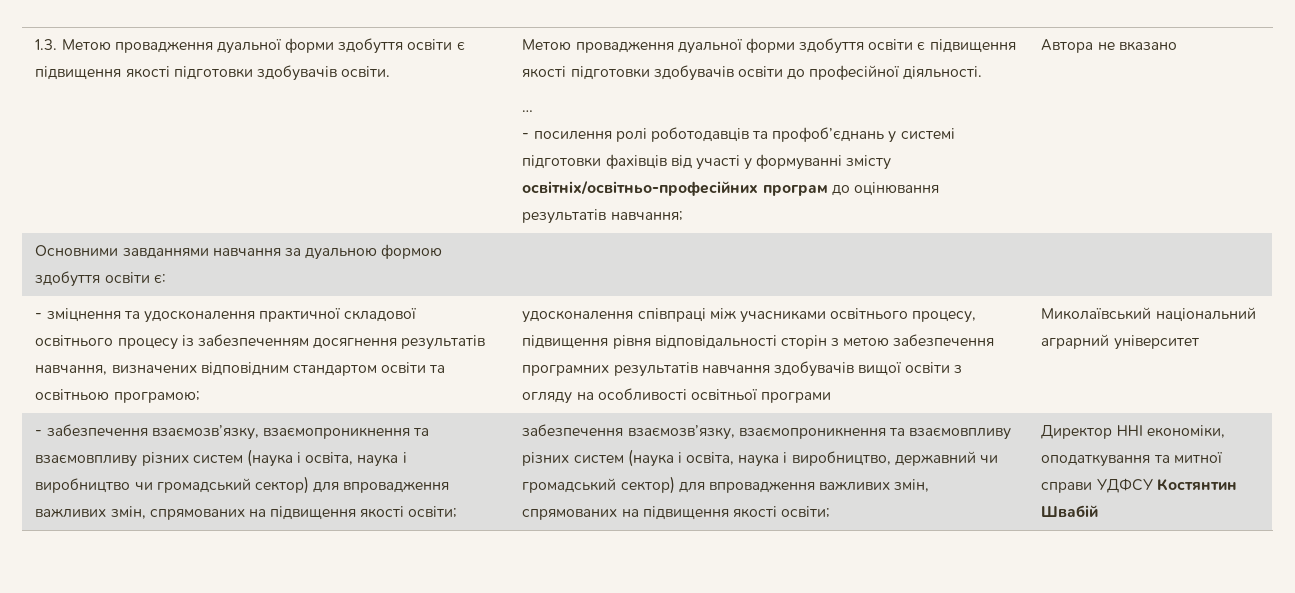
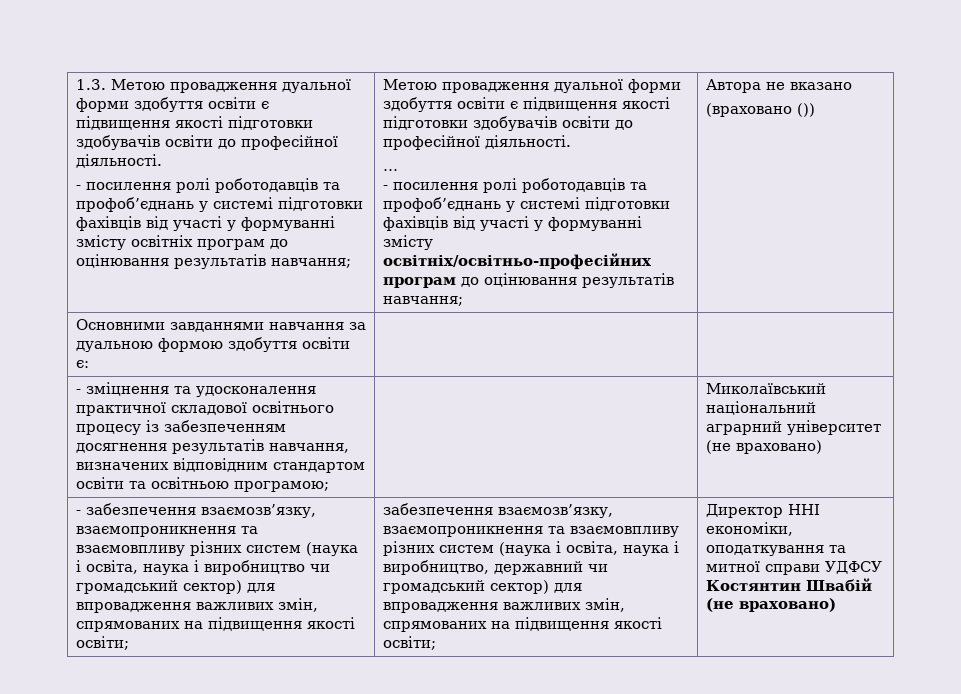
[341,66,391,77] освіти. -> [164,135,338,150] [75,154,162,168] [75,178,340,193] [75,197,363,212] [75,216,335,231] [75,235,288,250] [75,254,351,269] освіти до професійної діяльності. // - посилення ролі роботодавців та профоб’єднань у системі підготовки фахівців від участі у формуванні змісту освітніх програм до оцінювання результатів навчання;
(1177, 46) none -> [705,103,815,117] // (враховано ())
[522,308,977,323] [522,334,995,349] [522,361,963,377] [522,388,832,404] удосконалення співпраці між учасниками освітнього процесу, підвищення рівня відповідальності сторін з метою забезпечення програмних результатів навчання здобувачів вищої освіти з огляду на особливості освітньої програми -> (329, 486) none
(1199, 342) none -> [705,440,822,454] (не враховано)
(1099, 511) none -> [705,598,836,612] (не враховано)

